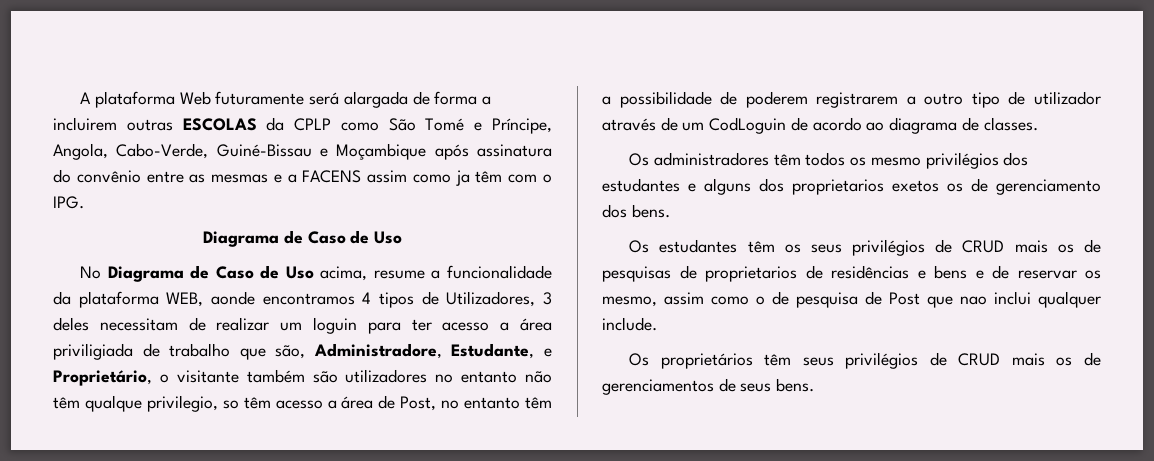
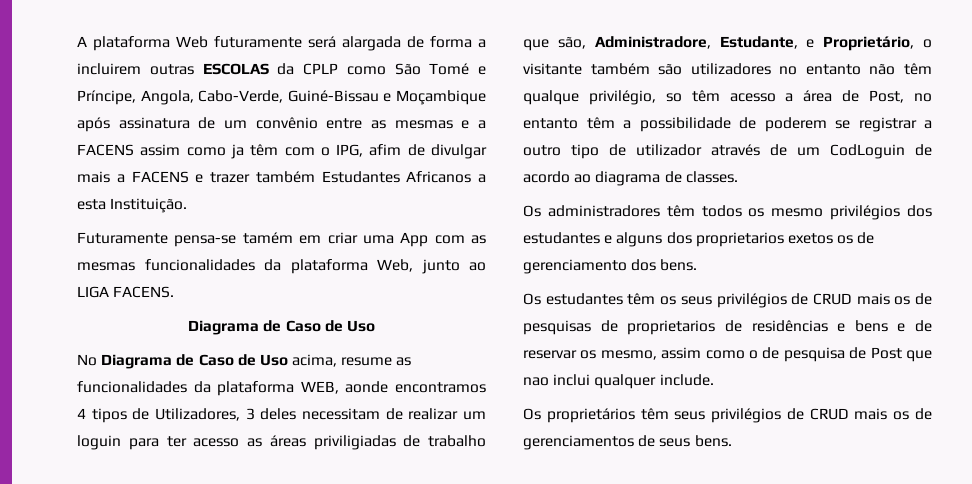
[53,169,71,183] do -> [198,117,247,129] de um
[53,196,84,209] IPG. -> [336,144,488,159] [77,171,486,183] [77,198,188,213] [77,232,486,247] [77,259,486,274] [77,286,175,298] IPG, afim de divulgar mais a FACENS e trazer também Estudantes Africanos a esta Instituição. // Futuramente pensa-se tamém em criar uma App com as mesmas funcionalidades da plataforma Web, junto ao LIGA FACENS.
[431,265,553,279] a funcionalidade -> [396,357,412,366] [77,381,187,393] as funcionalidades
[500,318,552,331] [53,343,133,360] a área priviligiada -> [247,435,396,450] as áreas priviligiadas
[146,395,218,412] privilegio, -> [588,90,656,105] privilégio,
[816,92,899,108] registrarem -> [835,117,917,132] se registrar

